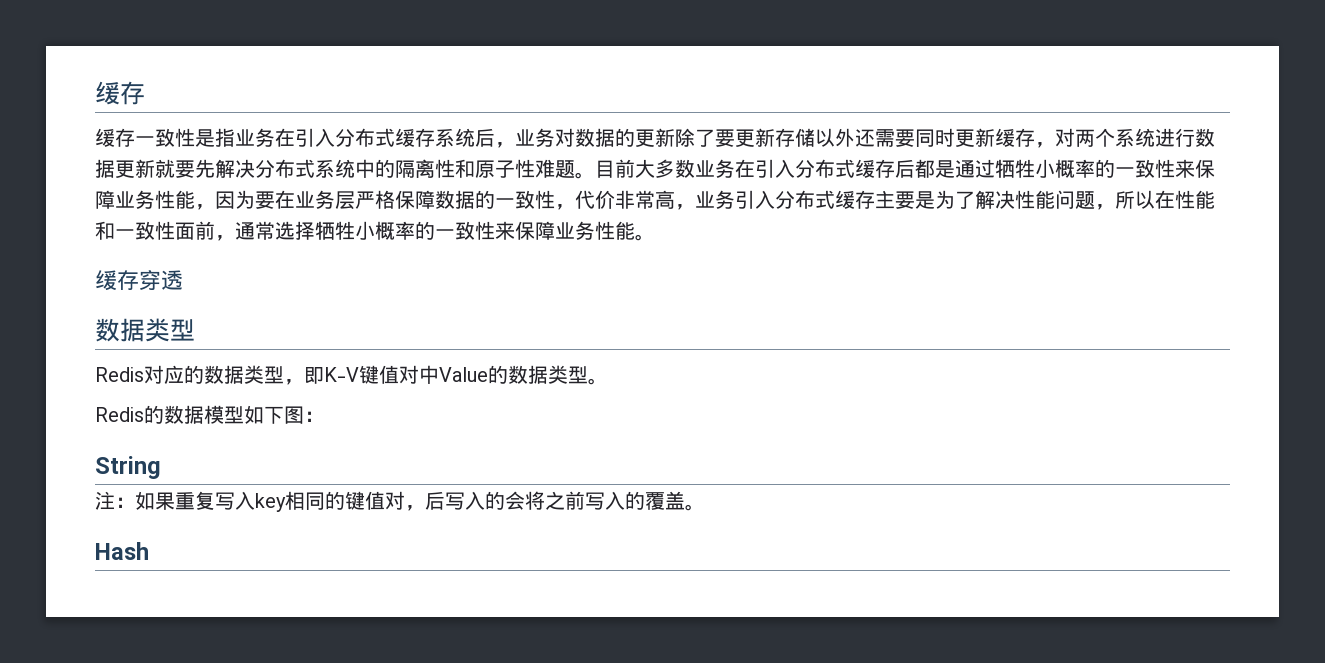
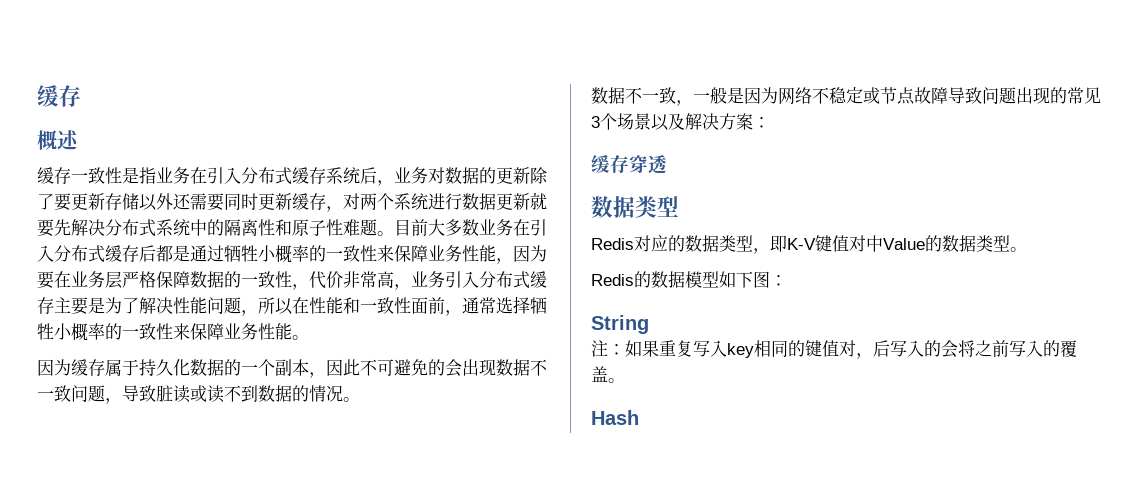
[95,81,145,105] 缓存 -> [37,85,81,107] [37,130,79,150] 缓存 // 概述
(655, 237) none -> [37,359,547,378] [37,385,360,404] [591,87,1101,106] [591,113,770,131] // 因为缓存属于持久化数据的一个副本，因此不可避免的会出现数据不一致问题，导致脏读或读不到数据的情况。 // 数据不一致，一般是因为网络不稳定或节点故障导致问题出现的常见3个场景以及解决方案：

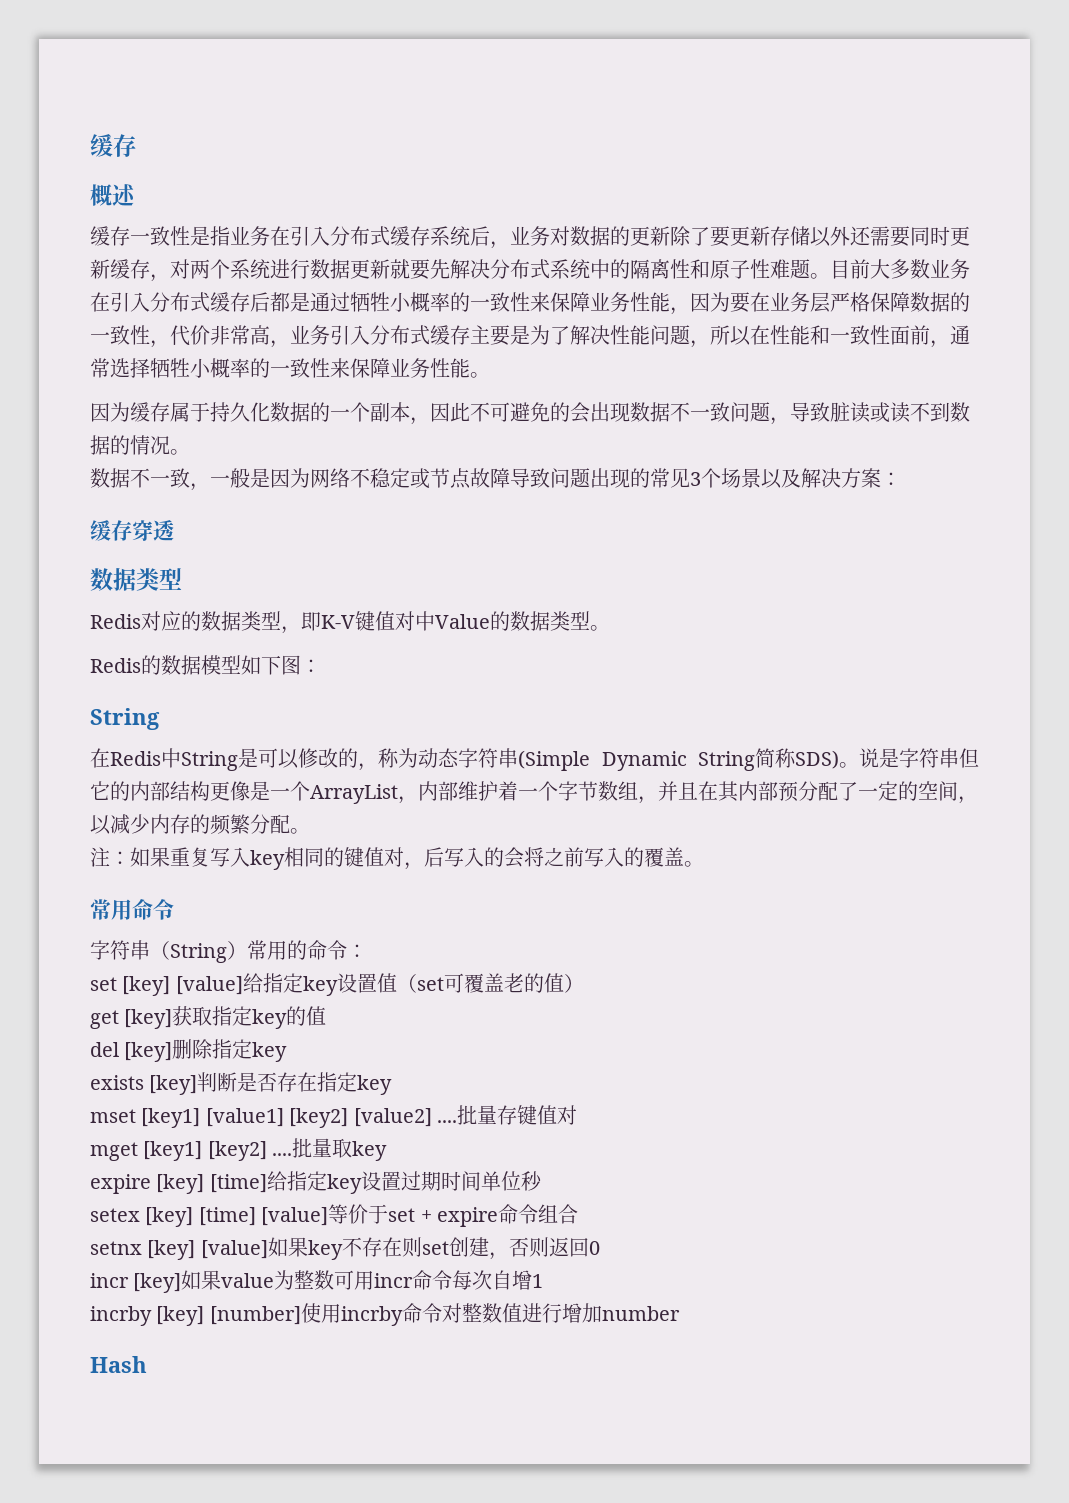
(649, 324) none -> [90,748,979,771] [90,781,978,804] [90,814,310,835] // 在Redis中String是可以修改的，称为动态字符串(Simple Dynamic String简称SDS)。说是字符串但它的内部结构更像是一个ArrayList，内部维护着一个字节数组，并且在其内部预分配了一定的空间，以减少内存的频繁分配。
(625, 380) none -> [90,899,174,920] [90,940,367,963] [90,973,584,996] [90,1006,327,1029] [90,1039,288,1062] [90,1072,393,1095] [90,1105,577,1128] [90,1138,388,1161] [90,1171,542,1194] [90,1204,578,1227] [90,1237,600,1260] [90,1270,544,1293] [90,1303,680,1326] // 常用命令 // 字符串（String）常用的命令： // set [key] [value]给指定key设置值（set可覆盖老的值） // get [key]获取指定key的值 // del [key]删除指定key // exists [key]判断是否存在指定key // mset [key1] [value1] [key2] [value2] ....批量存键值对 // mget [key1] [key2] ....批量取key // expire [key] [time]给指定key设置过期时间单位秒 // setex [key] [time] [value]等价于set + expire命令组合 // setnx [key] [value]如果key不存在则set创建，否则返回0 // incr [key]如果value为整数可用incr命令每次自增1 // incrby [key] [number]使用incrby命令对整数值进行增加number

